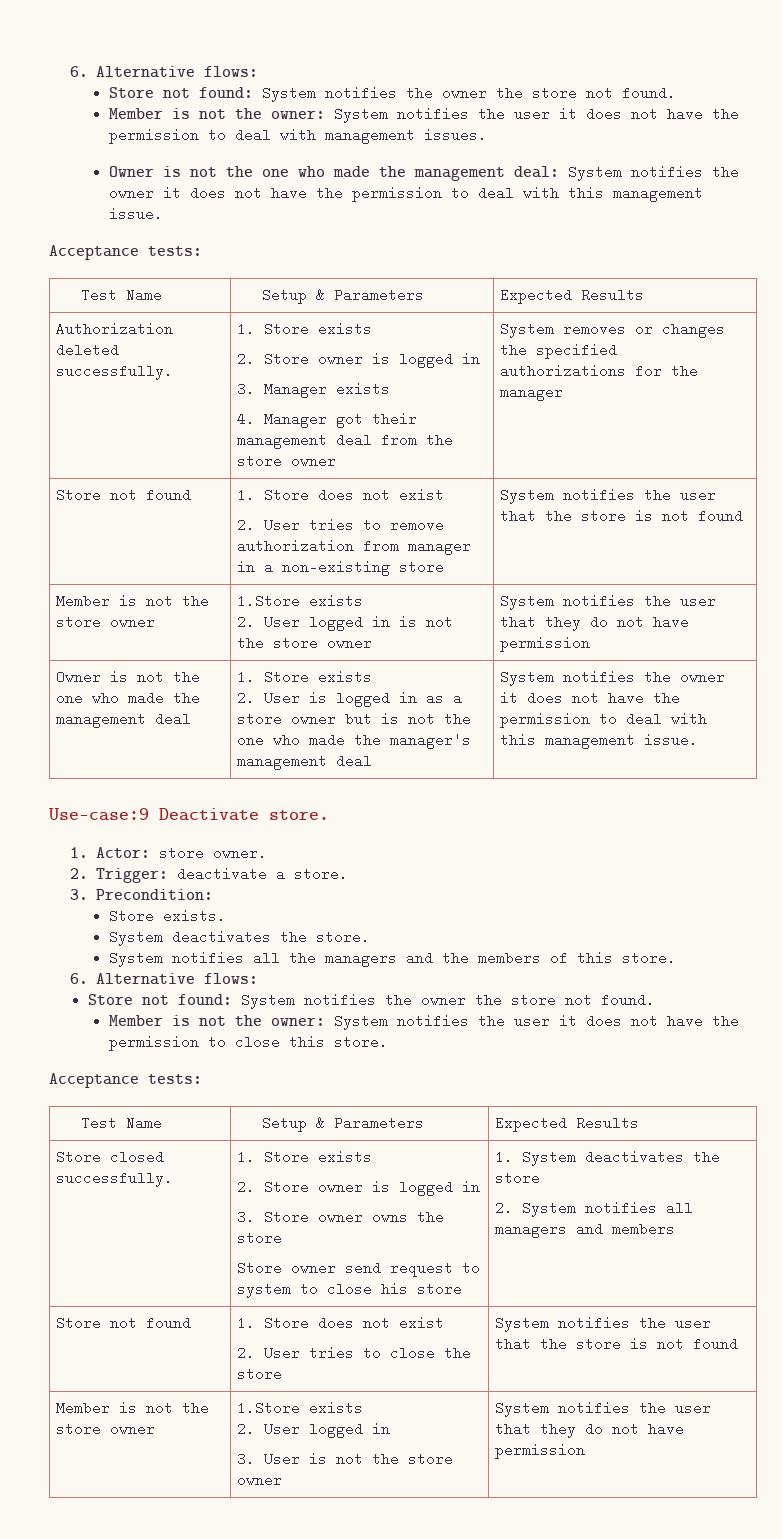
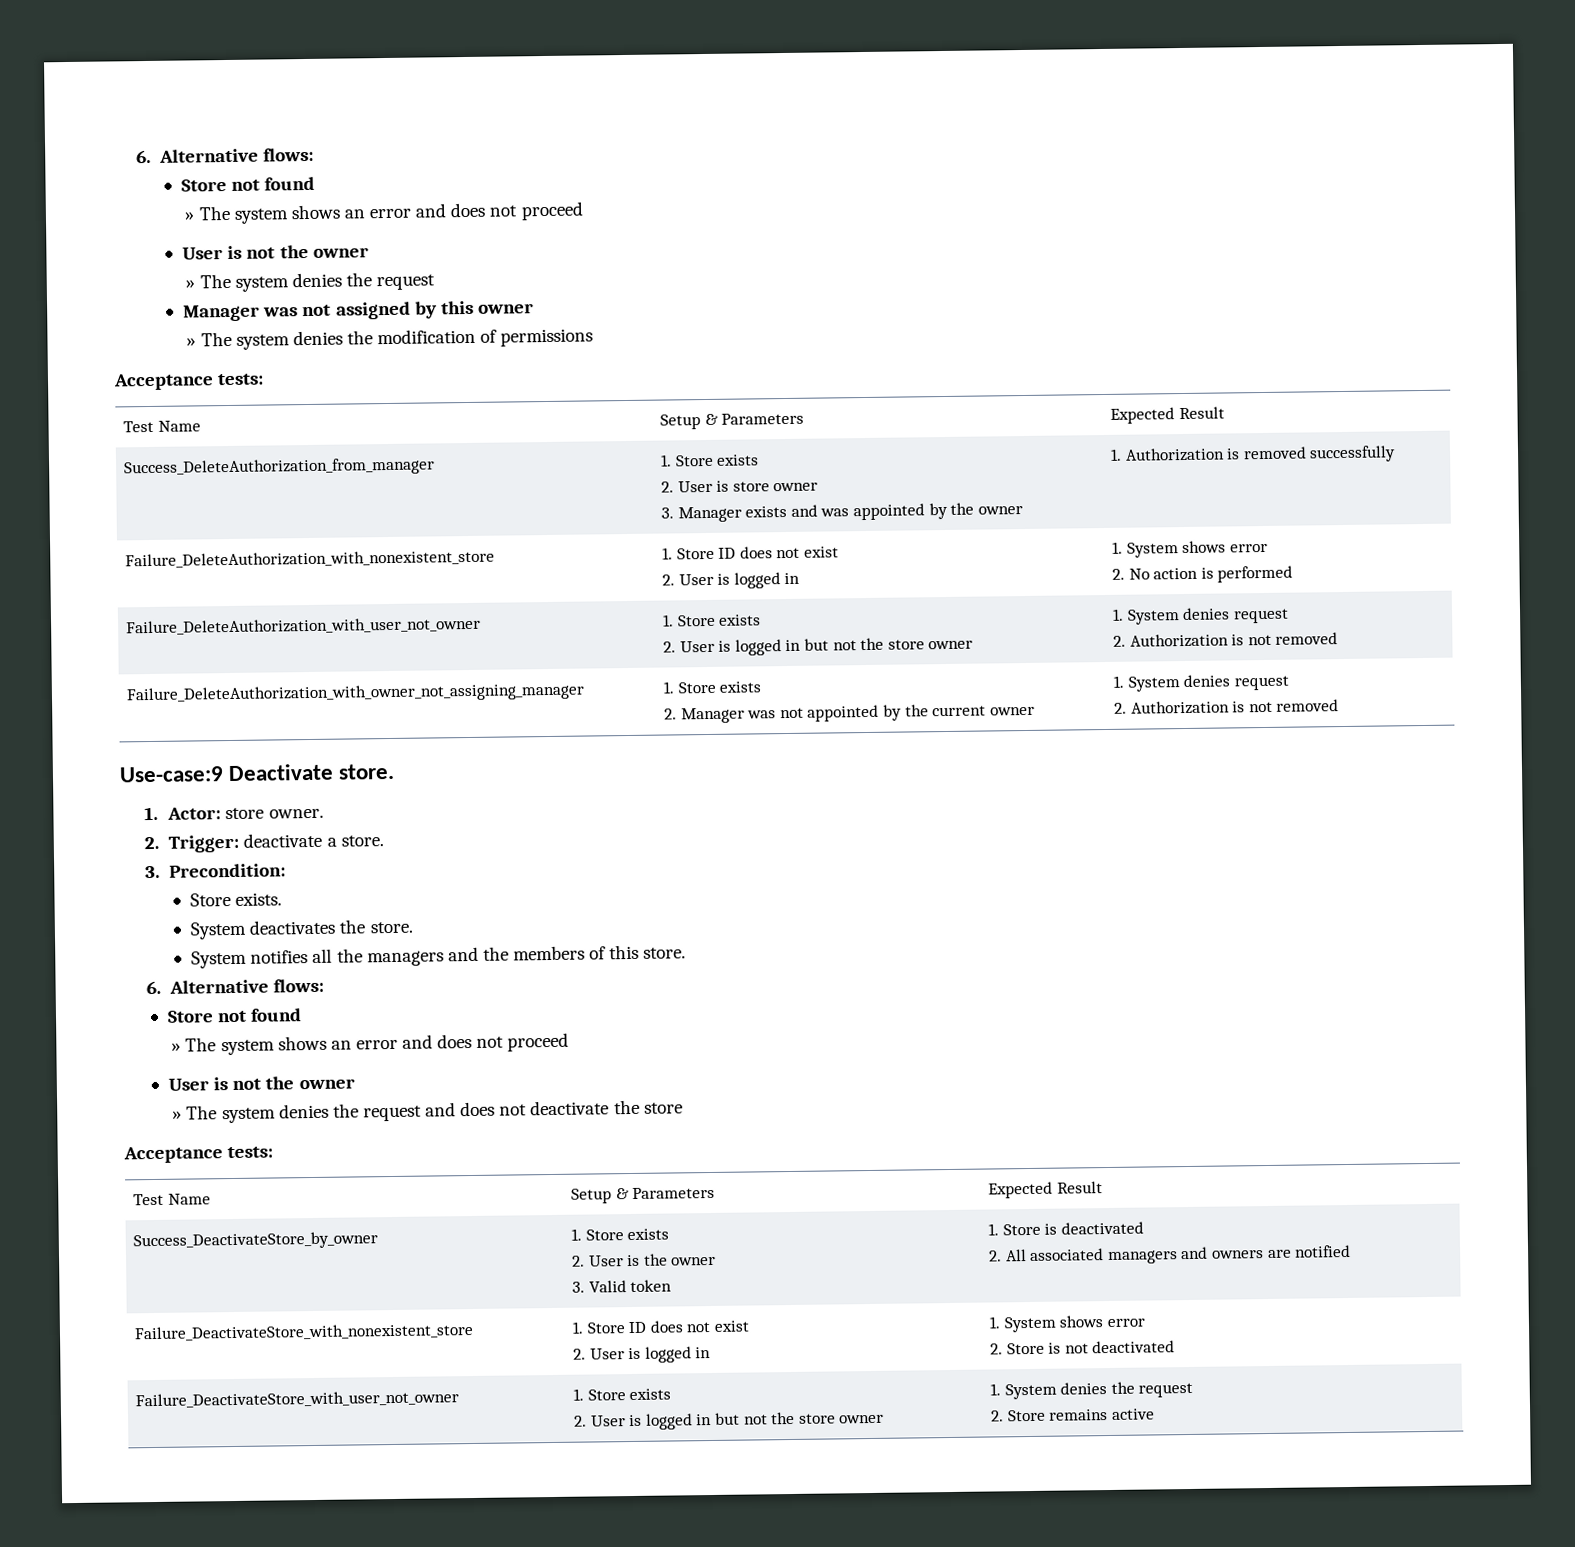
[69,66,259,78] [108,86,676,102] [108,107,739,123] [108,128,487,144] [108,165,739,181] [108,186,703,202] [108,207,163,221] [49,245,202,260] [81,288,163,302] [262,288,425,304] [500,288,645,304] [56,322,174,336] [56,343,120,357] [56,364,174,380] [237,322,373,336] [237,352,481,368] [237,382,391,398] [237,412,418,428] [237,433,454,449] [237,454,337,468] [500,322,726,338] [500,343,618,359] [500,364,699,378] [500,385,564,401] [56,488,192,502] [237,488,445,502] [237,518,445,532] [237,539,472,555] [237,560,445,576] [500,488,717,504] [500,509,744,523] [56,594,210,608] [56,615,156,629] [237,594,364,608] [237,615,454,631] [237,636,373,650] [500,594,717,610] [500,615,690,631] [500,636,591,652] [56,670,201,684] [56,691,201,705] [56,712,192,728] [237,670,373,684] [237,691,463,707] [237,712,472,726] [237,733,472,749] [237,754,373,770] [500,670,726,686] [500,691,681,705] [500,712,708,728] [500,733,699,749] 6. Alternative flows: // Store not found: System notifies the owner the store not found. // Member is not the owner: System notifies the user it does not have the permission to deal with management issues. // Owner is not the one who made the management deal: System notifies the owner it does not have the permission to deal with this management issue. // Acceptance tests: // Test Name | Setup & Parameters | Expected Results // Authorization deleted successfully. | 1. Store exists // 2. Store owner is logged in // 3. Manager exists // 4. Manager got their management deal from the store owner | System removes or changes the specified authorizations for the manager // Store not found | 1. Store does not exist // 2. User tries to remove authorization from manager in a non-existing store | System notifies the user that the store is not found // Member is not the store owner | 1.Store exists // 2. User logged in is not the store owner | System notifies the user that they do not have permission // Owner is not the one who made the management deal | 1. Store exists // 2. User is logged in as a store owner but is not the one who made the manager's management deal | System notifies the owner it does not have the permission to deal with this management issue. -> [136,147,315,164] [181,176,316,192] [184,201,584,224] [182,244,369,260] [185,272,436,292] [183,300,534,322] [186,328,594,350] [113,373,265,391] [122,420,201,433] [659,412,805,430] [1109,406,1225,424] [123,457,435,478] [659,454,760,467] [660,480,819,493] [660,502,1023,523] [1109,445,1397,463] [124,549,495,569] [661,546,839,560] [661,572,801,589] [1111,540,1268,558] [1111,565,1294,583] [125,616,481,636] [661,614,762,627] [662,637,974,656] [1111,607,1289,625] [1112,632,1339,648] [125,682,585,705] [662,681,762,694] [663,704,1035,724] [1112,674,1289,692] [1113,699,1340,715] 6. Alternative flows: // Store not found // » The system shows an error and does not proceed // User is not the owner // » The system denies the request // Manager was not assigned by this owner // » The system denies the modification of permissions // Acceptance tests: // Test Name | Setup & Parameters | Expected Result // Success_DeleteAuthorization_from_manager | 1. Store exists // 2. User is store owner // 3. Manager exists and was appointed by the owner | 1. Authorization is removed successfully // Failure_DeleteAuthorization_with_nonexistent_store | 1. Store ID does not exist // 2. User is logged in | 1. System shows error // 2. No action is performed // Failure_DeleteAuthorization_with_user_not_owner | 1. Store exists // 2. User is logged in but not the store owner | 1. System denies request // 2. Authorization is not removed // Failure_DeleteAuthorization_with_owner_not_assigning_manager | 1. Store exists // 2. Manager was not appointed by the current owner | 1. System denies request // 2. Authorization is not removed
[178,993,656,1009] [108,1014,739,1030] [108,1035,388,1051] [49,1073,202,1088] [81,1116,163,1130] [262,1116,425,1132] [495,1116,640,1132] [56,1150,165,1164] [56,1171,174,1187] [237,1150,373,1164] [237,1180,481,1196] [237,1210,445,1224] [237,1231,283,1245] [237,1261,481,1277] [237,1282,463,1298] [495,1150,721,1166] [495,1171,541,1185] [495,1201,694,1217] [495,1222,676,1238] [56,1316,192,1330] [237,1316,445,1330] [237,1346,472,1360] [237,1367,283,1381] [495,1316,712,1332] [495,1337,739,1351] [56,1401,210,1415] [56,1422,156,1436] [237,1401,364,1415] [237,1422,391,1438] [237,1452,454,1466] [237,1473,283,1487] [495,1401,712,1417] [495,1422,685,1438] [495,1443,586,1459] found: System notifies the owner the store not found. // Member is not the owner: System notifies the user it does not have the permission to close this store. // Acceptance tests: // Test Name | Setup & Parameters | Expected Results // Store closed successfully. | 1. Store exists // 2. Store owner is logged in // 3. Store owner owns the store // Store owner send request to system to close his store | 1. System deactivates the store // 2. System notifies all managers and members // Store not found | 1. Store does not exist // 2. User tries to close the store | System notifies the user that the store is not found // Member is not the store owner | 1.Store exists // 2. User logged in // 3. User is not the store owner | System notifies the user that they do not have permission -> [250,1008,303,1022] [171,1032,570,1056] [168,1076,355,1091] [172,1099,683,1124] [123,1146,274,1164] [132,1193,211,1206] [570,1186,716,1204] [987,1181,1103,1199] [132,1231,378,1251] [570,1228,670,1241] [571,1253,717,1267] [571,1279,673,1293] [987,1221,1144,1236] [988,1244,1352,1265] [133,1322,474,1342] [571,1320,750,1334] [572,1346,712,1363] [988,1315,1145,1333] [989,1340,1176,1355] [134,1390,459,1409] [572,1388,672,1401] [573,1411,885,1430] [989,1381,1194,1400] [990,1408,1155,1422] found // » The system shows an error and does not proceed // User is not the owner // » The system denies the request and does not deactivate the store // Acceptance tests: // Test Name | Setup & Parameters | Expected Result // Success_DeactivateStore_by_owner | 1. Store exists // 2. User is the owner // 3. Valid token | 1. Store is deactivated // 2. All associated managers and owners are notified // Failure_DeactivateStore_with_nonexistent_store | 1. Store ID does not exist // 2. User is logged in | 1. System shows error // 2. Store is not deactivated // Failure_DeactivateStore_with_user_not_owner | 1. Store exists // 2. User is logged in but not the store owner | 1. System denies the request // 2. Store remains active

